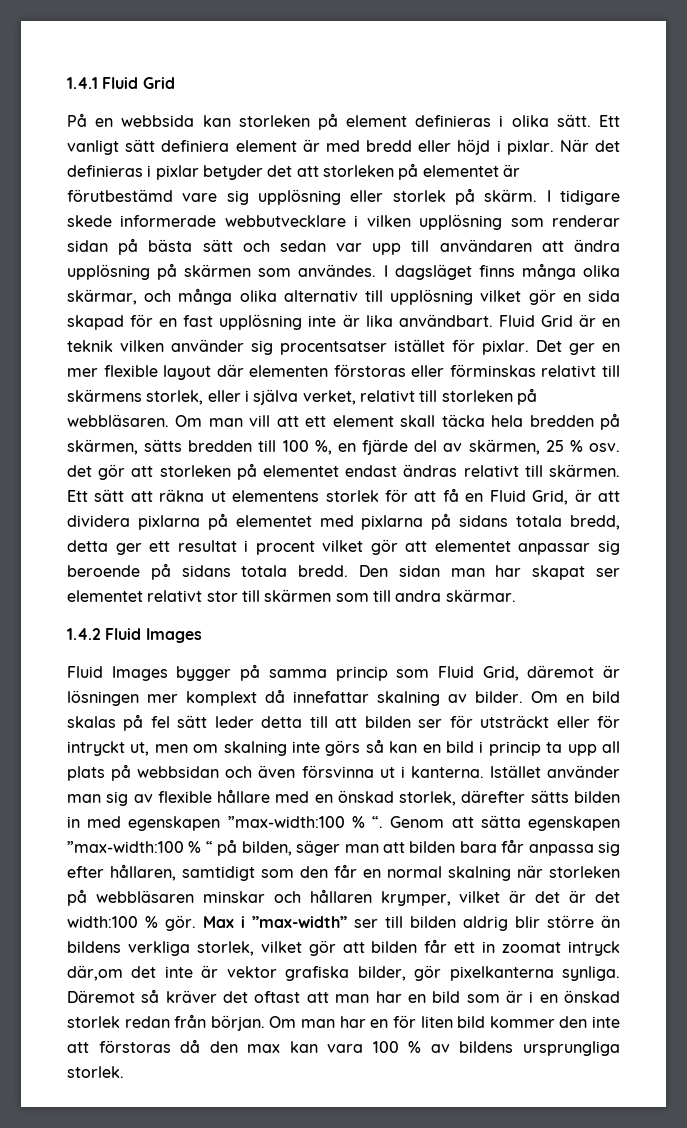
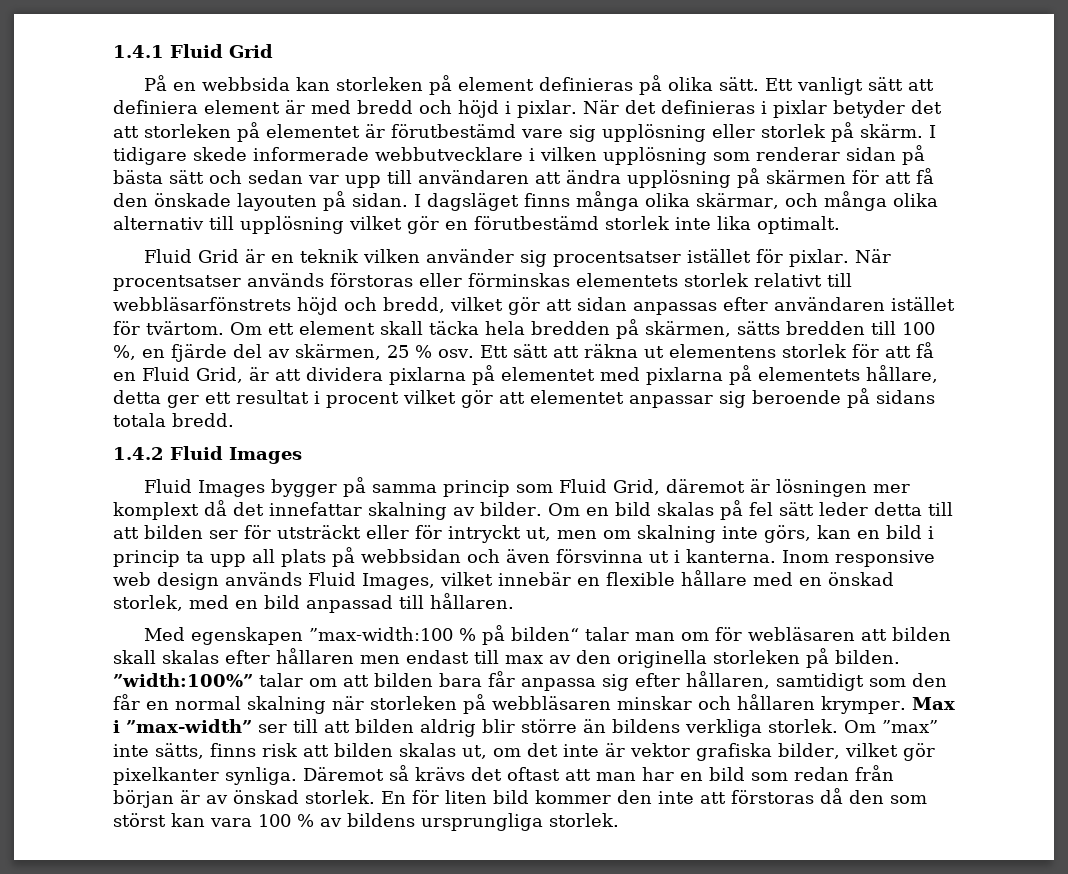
[499,115,504,127] i -> [638,75,662,95] på
(156, 145) none -> [907,79,934,91] att
[418,140,452,152] eller -> [419,100,452,114] och
[258,264,377,277] som användes. -> [852,168,934,184] [113,191,408,211] för att få den önskade layouten på sidan.
[588,290,620,302] [67,314,493,330] sida skapad för en fast upplösning inte är lika användbart. -> [474,216,840,234] förutbestämd storlek inte lika optimalt. //
[536,340,620,355] [67,364,620,380] [67,388,537,405] [67,414,299,427] Det ger en mer flexible layout där elementen förstoras eller förminskas relativt till skärmens storlek, eller i själva verket, relativt till storleken på webbläsaren. Om man vill att -> [854,249,891,263] [113,273,852,291] [113,297,955,315] [113,321,262,335] När procentsatser används förstoras eller förminskas elementets storlek relativt till webbläsarfönstrets höjd och bredd, vilket gör att sidan anpassas efter användaren istället för tvärtom. Om
[67,463,620,480] det gör att storleken på elementet endast ändras relativt till skärmen. -> (474, 353) none
[459,515,621,530] sidans totala bredd, -> [758,365,938,383] elementets hållare,
[359,565,620,580] [67,589,516,602] Den sidan man har skapat ser elementet relativt stor till skärmen som till andra skärmar. -> (234, 420) none
(285, 696) none -> [233,502,264,516] det
[325,739,384,756] görs så -> [764,525,811,543] görs,
[489,765,621,778] [67,791,153,806] Istället använder man sig av -> [782,550,935,567] [113,572,600,590] Inom responsive web design används Fluid Images, vilket innebär en
[461,790,620,803] [67,815,620,831] [67,839,379,856] därefter sätts bilden in med egenskapen ”max-width:100 % “. Genom att sätta egenskapen ”max-width:100 % “ på bilden, säger man -> [189,593,514,613] [143,625,951,645] [113,648,900,668] [113,673,337,687] med en bild anpassad till hållaren. // Med egenskapen ”max-width:100 % på bilden“ talar man om för webläsaren att bilden skall skalas efter hållaren men endast till max av den originella storleken på bilden. ”width:100%” talar om
[380,890,620,906] [67,915,196,931] krymper, vilket är det är det width:100 % gör. -> [821,696,906,714] krymper.
(403, 922) none -> [324,721,350,733] att
[196,939,621,956] [67,965,123,981] storlek, vilket gör att bilden får ett in zoomat intryck där,om -> [768,719,938,733] [113,743,521,759] storlek. Om ”max” inte sätts, finns risk att bilden skalas ut, om
[414,965,554,981] gör pixelkanterna -> [844,743,935,761] [113,767,219,785] vilket gör pixelkanter
[165,990,217,1003] kräver -> [415,767,465,781] krävs
[505,990,620,1003] [67,1014,389,1031] är i en önskad storlek redan från början. Om man har en -> [794,765,894,781] [113,790,406,808] redan från början är av önskad storlek. En
[247,1044,281,1053] max -> [890,795,927,804] [113,813,166,827] som störst

